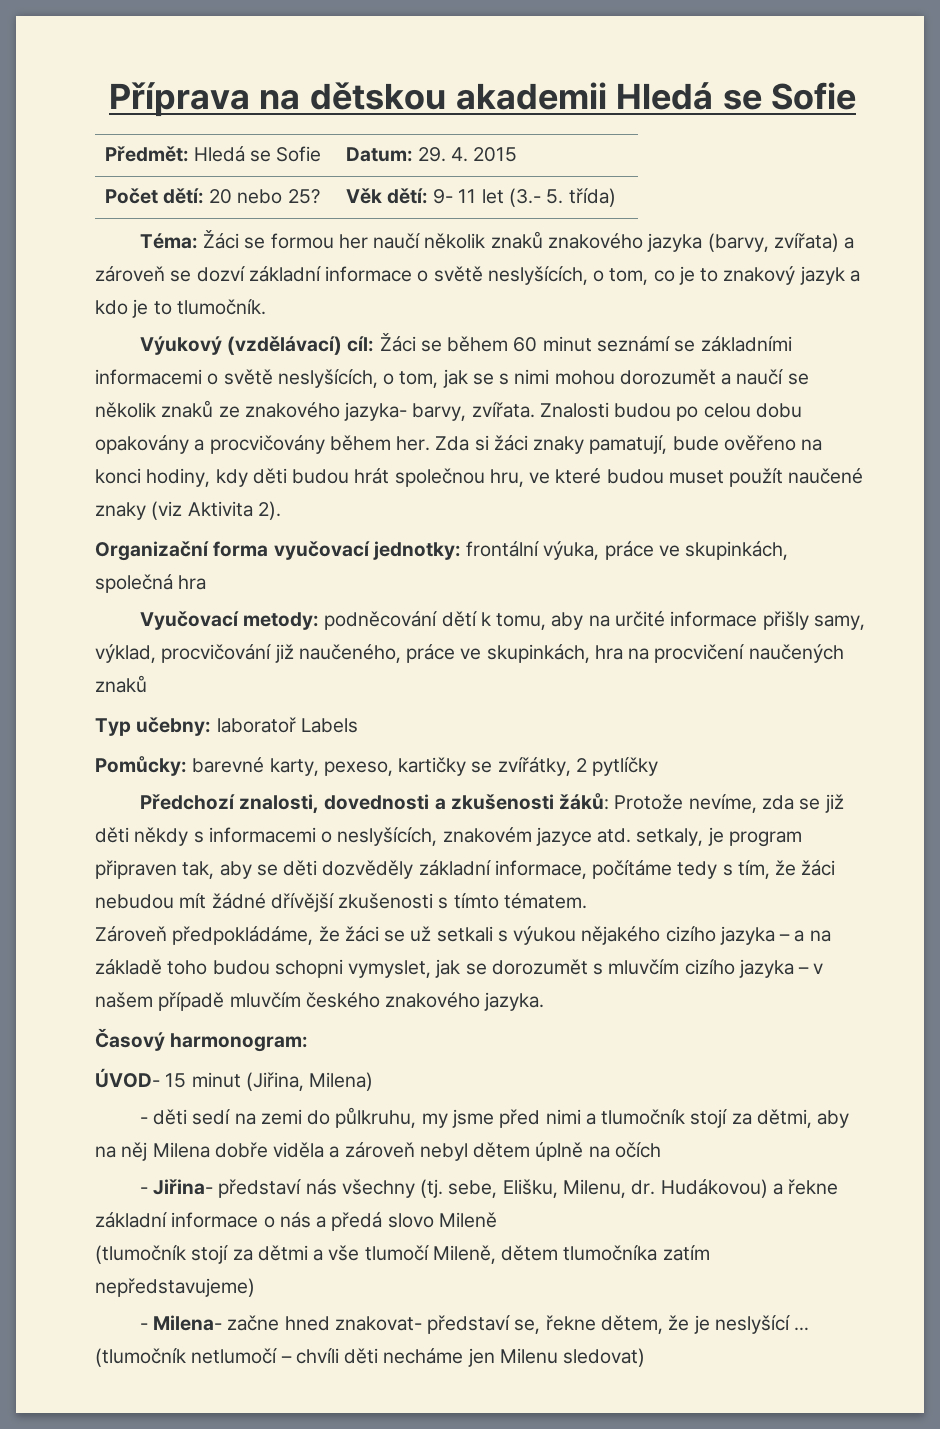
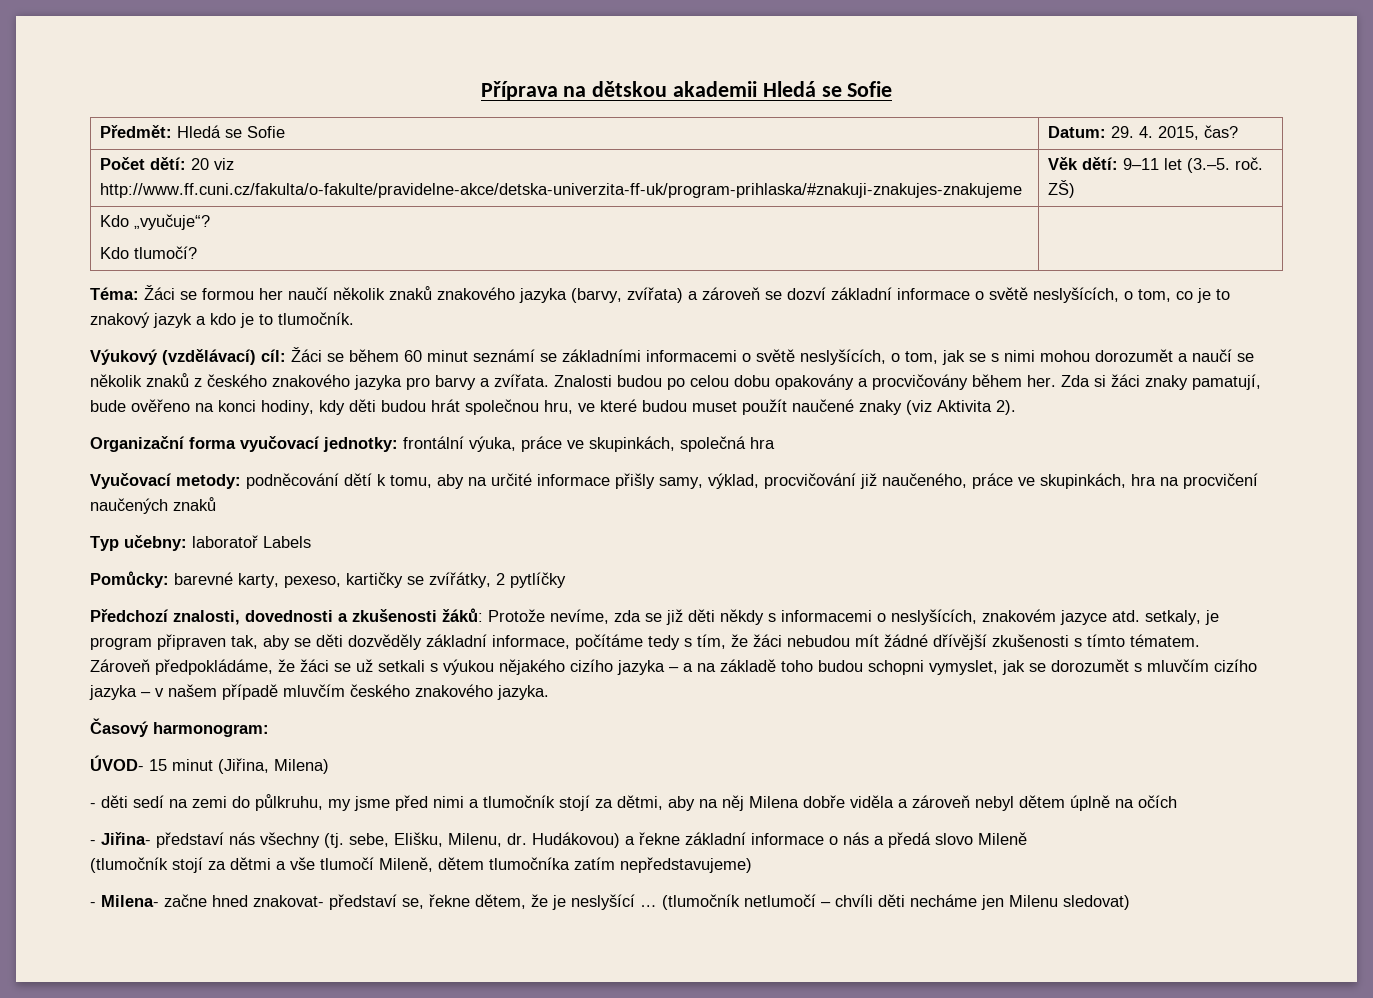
[473,147,518,162] 2015 -> [1157,125,1238,140] 2015, čas?
[237,189,320,204] nebo 25? -> [213,158,234,170] [99,183,1022,198] viz http://www.ff.cuni.cz/fakulta/o-fakulte/pravidelne-akce/detska-univerzita-ff-uk/program-prihlaska/#znakuji-znakujes-znakujeme
[433,188,616,207] 9- 11 let (3.- 5. třída) -> [1122,157,1263,173] [1047,180,1075,198] [99,214,210,230] [99,246,197,259] 9–11 let (3.–5. roč. ZŠ) // Kdo „vyučuje“? // Kdo tlumočí? |
[218,402,467,421] ze znakového jazyka- barvy, -> [194,374,490,390] z českého znakového jazyka pro barvy a

